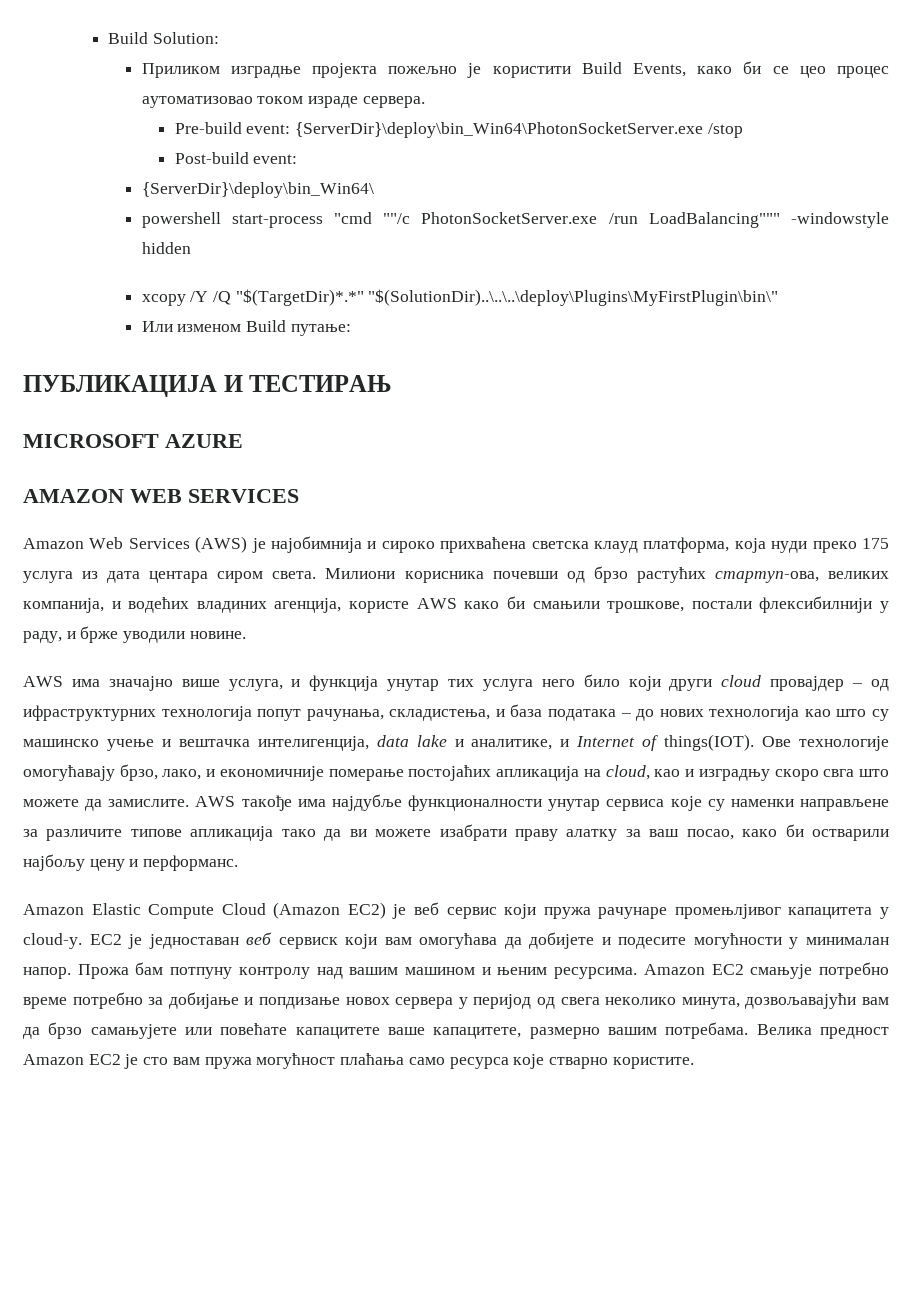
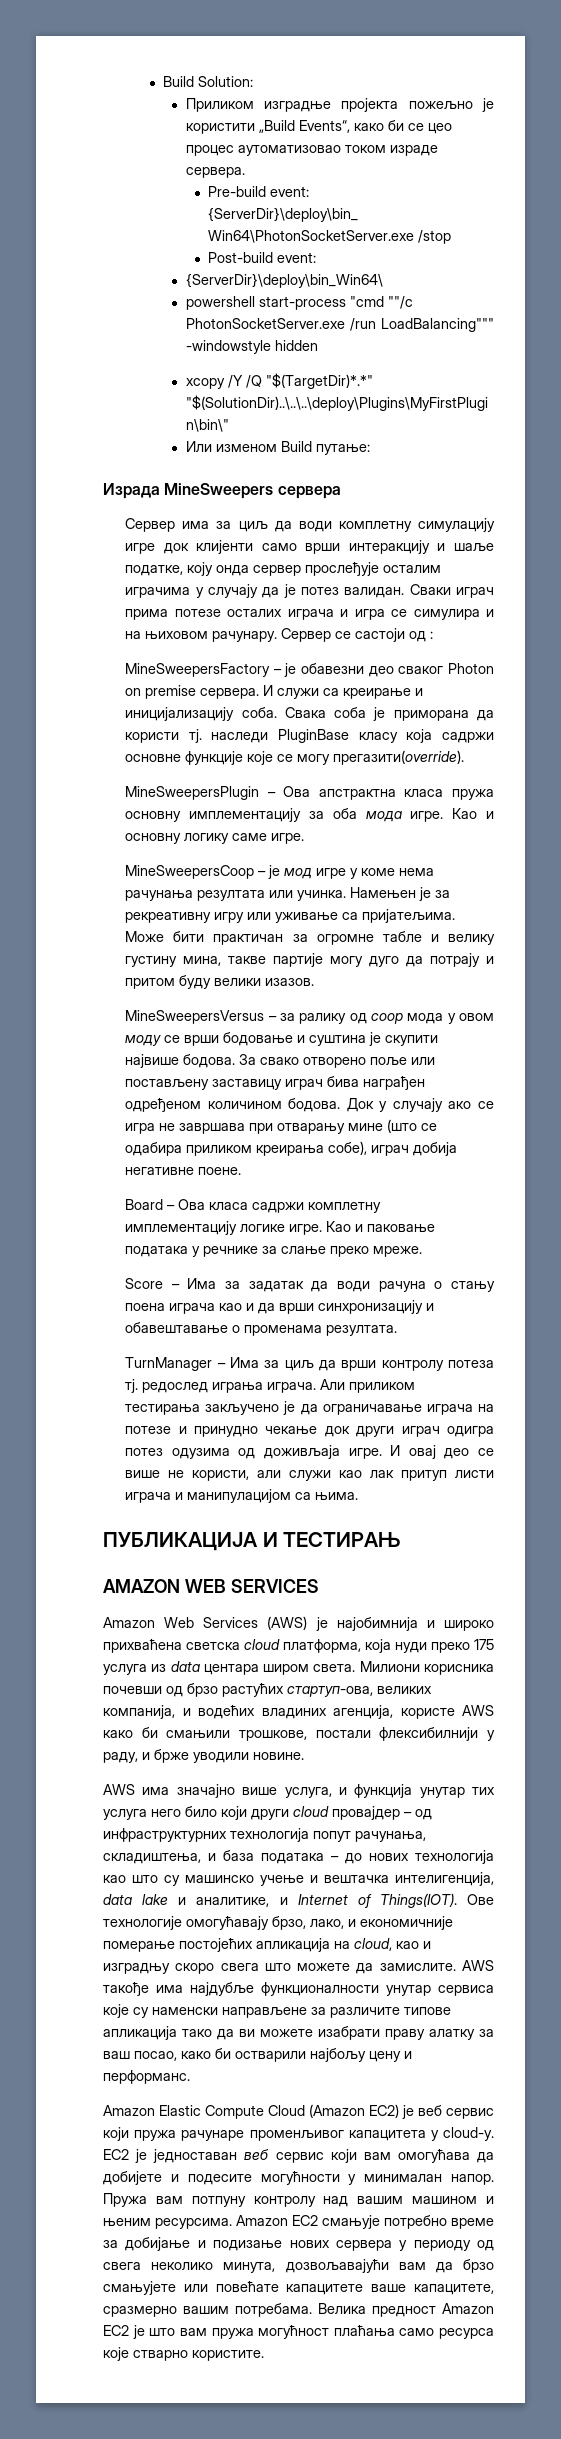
[581,62,686,77] Build Events, -> [258,120,350,133] „Build Events“,
(351, 330) none -> [103,483,341,499] [125,518,495,532] [125,540,494,554] [125,562,442,576] [125,584,494,598] [125,609,494,620] [125,628,434,642] [125,663,494,677] [125,685,424,699] [125,707,494,721] [125,729,494,743] [125,750,465,765] [125,786,494,800] [125,808,494,822] [125,833,305,844] [125,865,435,879] [125,887,451,901] [125,909,456,923] [125,931,495,945] [125,953,494,967] [125,975,315,989] [125,1010,494,1024] [125,1032,439,1046] [125,1054,436,1068] [125,1076,426,1090] [125,1098,494,1112] [125,1119,438,1134] [125,1141,458,1156] [125,1167,242,1175] [125,1199,382,1213] [125,1221,436,1235] [125,1246,423,1257] [125,1278,495,1292] [125,1300,435,1314] [125,1322,398,1336] [125,1357,494,1371] [125,1379,416,1393] [125,1401,494,1415] [125,1426,494,1437] [125,1445,494,1459] [125,1470,494,1481] [125,1489,359,1503] // Израда MineSweepers сервера // Сервер има за циљ да води комплетну симулацију игре док клијенти само врши интеракцију и шаље податке, коју онда сервер прослеђује осталим играчима у случају да је потез валидан. Сваки играч прима потезе осталих играча и игра се симулира и на њиховом рачунару. Сервер се састоји од : // MineSweepersFactory – је обавезни део сваког Photon on premise сервера. И служи са креирање и иницијализацију соба. Свака соба је приморана да користи тј. наследи PluginBase класу која садржи основне функције које се могу прегазити(override). // MineSweepersPlugin – Ова апстрактна класа пружа основну имплементацију за оба мода игре. Као и основну логику саме игре. // MineSweepersCoop – је мод игре у коме нема рачунања резултата или учинка. Намењен је за рекреативну игру или уживање са пријатељима. Може бити практичан за огромне табле и велику густину мина, такве партије могу дуго да потрају и притом буду велики изазов. // MineSweepersVersus – за ралику од coop мода у овом моду се врши бодовање и суштина је скупити највише бодова. За свако отворено поље или постављену заставицу играч бива награђен одређеном количином бодова. Док у случају ако се игра не завршава при отварању мине (што се одабира приликом креирања собе), играч добија негативне поене. // Board – Ова класа садржи комплетну имплементацију логике игре. Као и паковање података у речнике за слање преко мреже. // Score – Има за задатак да води рачуна о стању поена играча као и да врши синхронизацију и обавештавање о променама резултата. // TurnManager – Има за циљ да врши контролу потеза тј. редослед играња играча. Али приликом тестирања закључено је да ограничавање играча на потезе и принудно чекање док други играч одигра потез одузима од доживљаја игре. И овај део се више не користи, али служи као лак притуп листи играча и манипулацијом са њима.
[23,434,243,448] // MICROSOFT AZURE -> (401, 1539) none
[381,541,435,553] сироко -> [444,1620,494,1631] широко
[593,541,638,553] клауд -> [244,1639,280,1650] cloud
[107,571,264,583] дата центара сиром -> [170,1661,310,1675] data центара широм
[23,705,156,721] ифраструктурних -> [103,1828,227,1842] инфраструктурних
[389,709,491,721] складистења, -> [103,1853,201,1864] складиштења,
[664,734,755,751] things(IOT). -> [379,1893,457,1908] Тhings(IOT).
[408,765,492,781] постојаћих -> [179,1938,253,1952] постојећих
[823,769,855,777] свга -> [220,1963,259,1971] свега
[730,799,794,807] наменки -> [152,2007,218,2015] наменски
[674,904,781,919] промењлјивог -> [249,2130,344,2141] променљивог
[278,937,338,949] сервиск -> [275,2152,324,2163] сервис
[77,962,164,979] Прожа бам -> [103,2193,183,2207] Пружа вам
[72,992,143,1009] потребно -> (494, 2223) none
[259,997,390,1009] попдизање новох -> [213,2240,330,2251] подизање нових
[473,994,532,1009] перијод -> [413,2240,471,2251] периоду
[90,1024,177,1039] самањујете -> [103,2281,176,2295] смањујете
[529,1027,600,1039] размерно -> [103,2306,177,2317] сразмерно
[143,1057,169,1065] сто -> [149,2328,176,2336] што

